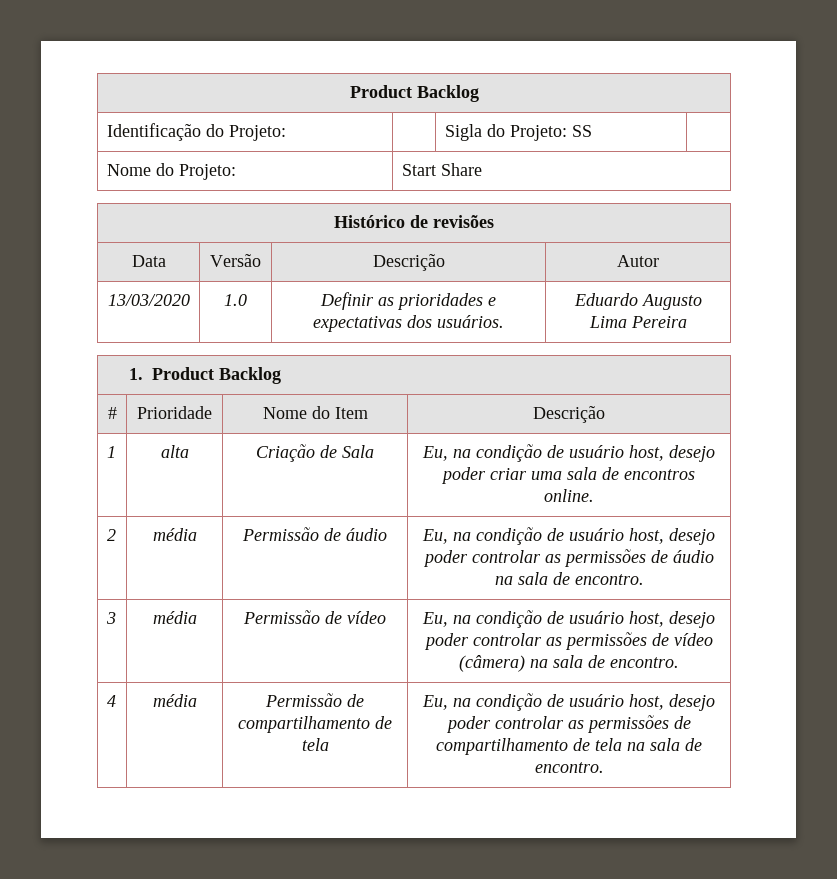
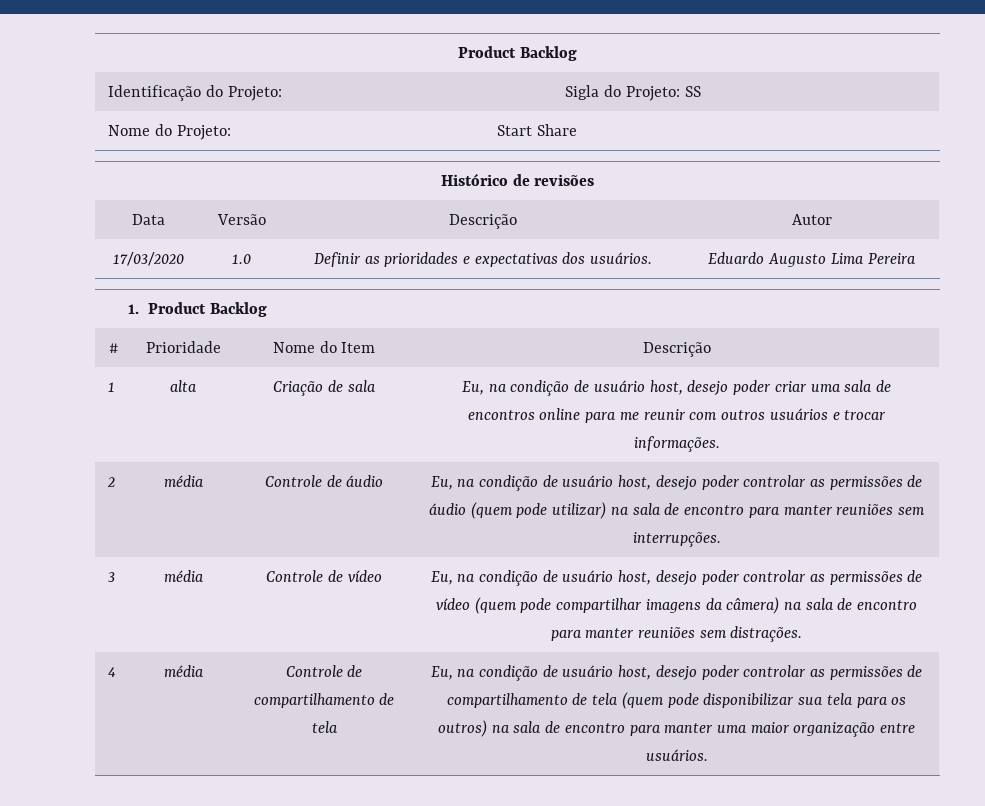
[107,294,190,306] 13/03/2020 -> [112,252,184,266] 17/03/2020
[342,445,374,458] Sala -> [347,380,376,392] sala
[544,489,594,502] online. -> [539,408,887,423] [633,436,720,452] online para me reunir com outros usuários e trocar informações.
[242,527,319,541] Permissão -> [264,475,322,487] Controle
[494,572,644,585] na sala de encontro. -> [470,502,925,519] [632,532,721,547] (quem pode utilizar) na sala de encontro para manter reuniões sem interrupções.
[243,610,320,624] Permissão -> [266,570,324,582] Controle
[459,655,679,672] (câmera) na sala de encontro. -> [474,597,918,614] [550,626,803,642] (quem pode compartilhar imagens da câmera) na sala de encontro para manter reuniões sem distrações.
[265,693,342,707] Permissão -> [285,665,343,677] Controle
[626,738,702,751] [534,762,604,773] na sala de encontro. -> [621,692,907,709] [437,720,916,737] [645,749,708,761] (quem pode disponibilizar sua tela para os outros) na sala de encontro para manter uma maior organização entre usuários.

